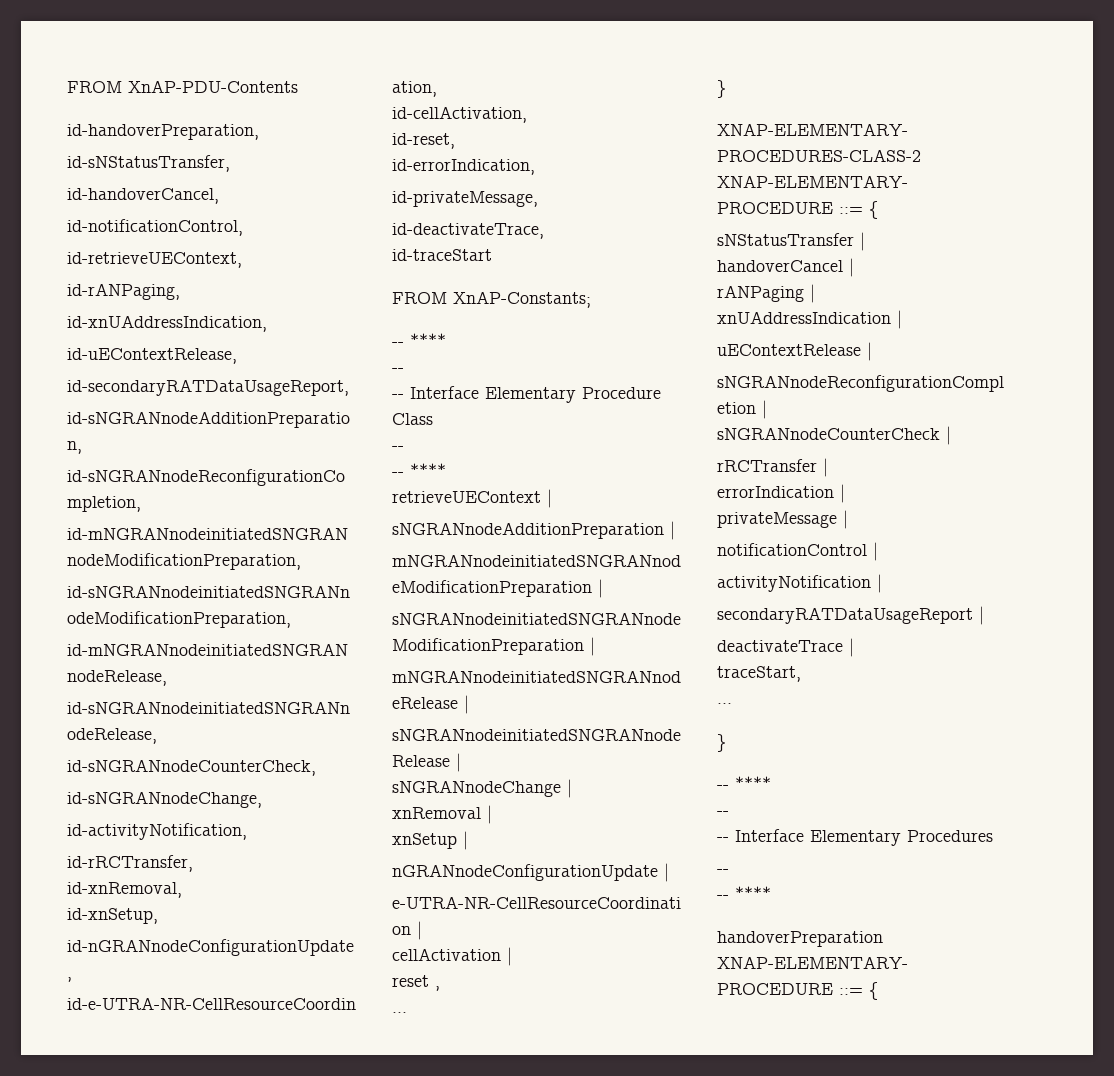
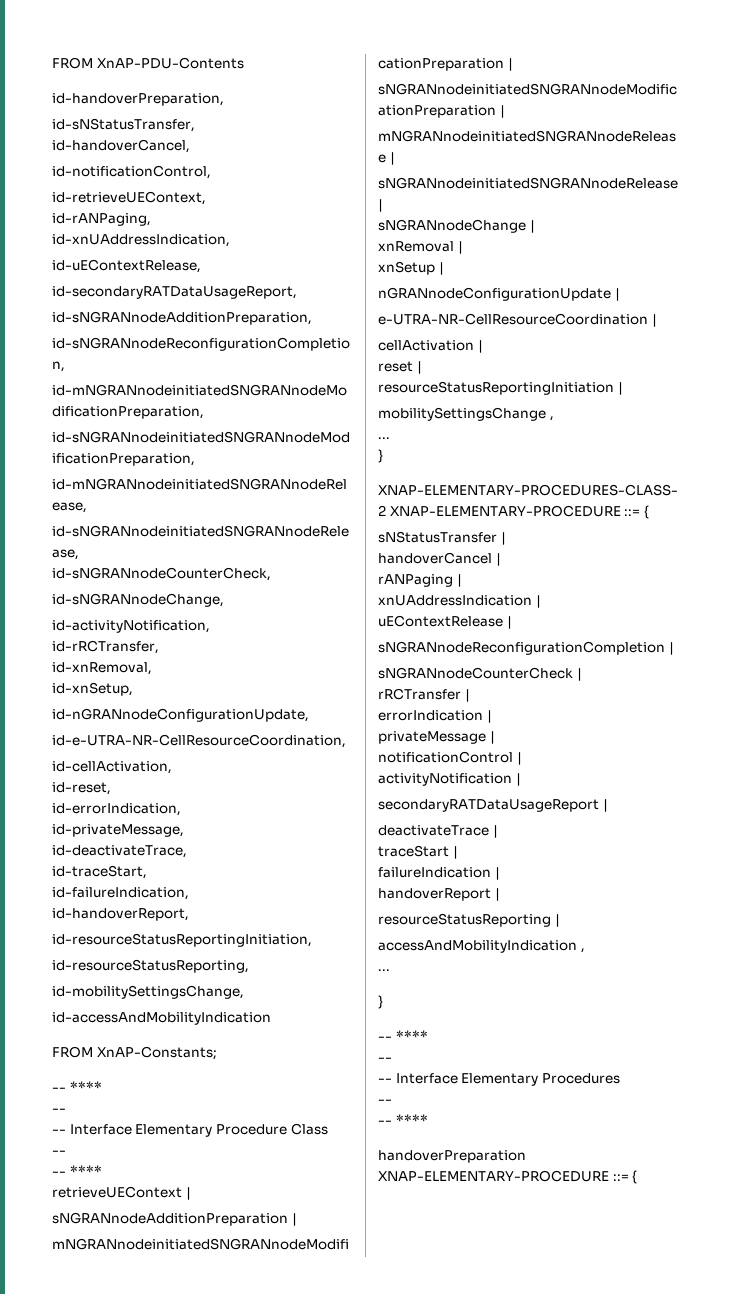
[392,249,492,261] id-traceStart -> [52,865,147,879] [52,887,189,900] [52,908,189,921] [52,933,312,947] [52,959,249,973] [52,985,244,999] [52,1012,271,1025] id-traceStart, // id-failureIndication, // id-handoverReport, // id-resourceStatusReportingInitiation, // id-resourceStatusReporting, // id-mobilitySettingsChange, // id-accessAndMobilityIndication
(429, 981) none -> [416,361,422,374] [378,381,623,395] [378,407,546,421] | // resourceStatusReportingInitiation | // mobilitySettingsChange
[717,666,801,682] traceStart, -> [378,845,458,859] [378,867,500,880] [378,888,500,901] [378,913,560,927] [378,940,585,953] traceStart | // failureIndication | // handoverReport | // resourceStatusReporting | // accessAndMobilityIndication ,

